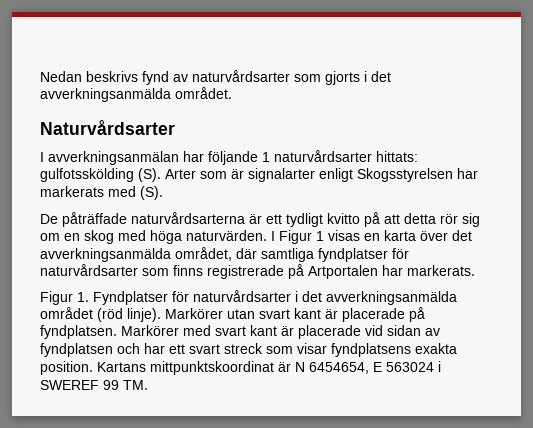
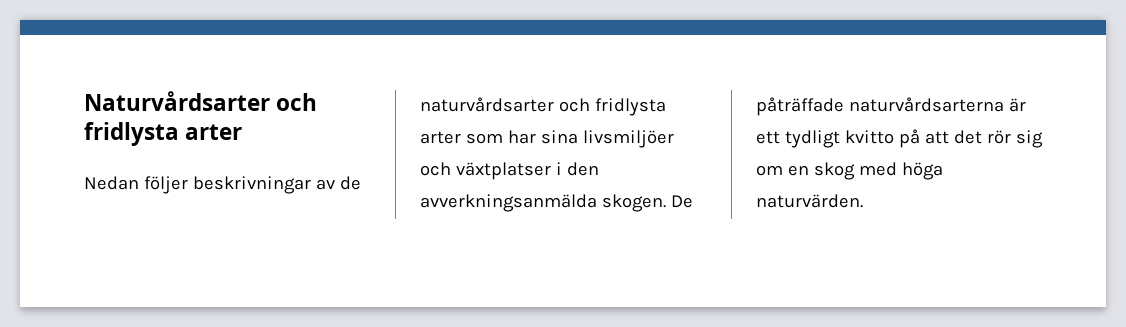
[40,70,391,85] [40,87,232,102] [40,120,175,135] [40,150,418,165] [40,168,478,182] [40,186,163,200] Nedan beskrivs fynd av naturvårdsarter som gjorts i det avverkningsanmälda området. // Naturvårdsarter // I avverkningsanmälan har följande 1 naturvårdsarter hittats: gulfotsskölding (S). Arter som är signalarter enligt Skogsstyrelsen har markerats med (S). // -> [84,91,318,111] [84,122,243,146] [84,176,361,194] [420,97,666,116] [420,130,674,148] [420,162,599,180] [420,194,666,212] Naturvårdsarter och fridlysta arter // Nedan följer beskrivningar av de naturvårdsarter och fridlysta arter som har sina livsmiljöer och växtplatser i den avverkningsanmälda skogen.
[404,213,436,224] detta -> [953,130,982,144] det
[271,230,472,244] [40,247,409,262] [40,264,475,279] [40,290,457,305] [40,307,425,322] [40,325,440,339] [40,343,457,357] [40,361,441,375] [40,380,148,390] I Figur 1 visas en karta över det avverkningsanmälda området, där samtliga fyndplatser för naturvårdsarter som finns registrerade på Artportalen har markerats. // Figur 1. Fyndplatser för naturvårdsarter i det avverkningsanmälda området (röd linje). Markörer utan svart kant är placerade på fyndplatsen. Markörer med svart kant är placerade vid sidan av fyndplatsen och har ett svart streck som visar fyndplatsens exakta position. Kartans mittpunktskoordinat är N 6454654, E 563024 i SWEREF 99 TM. -> (863, 201) none

